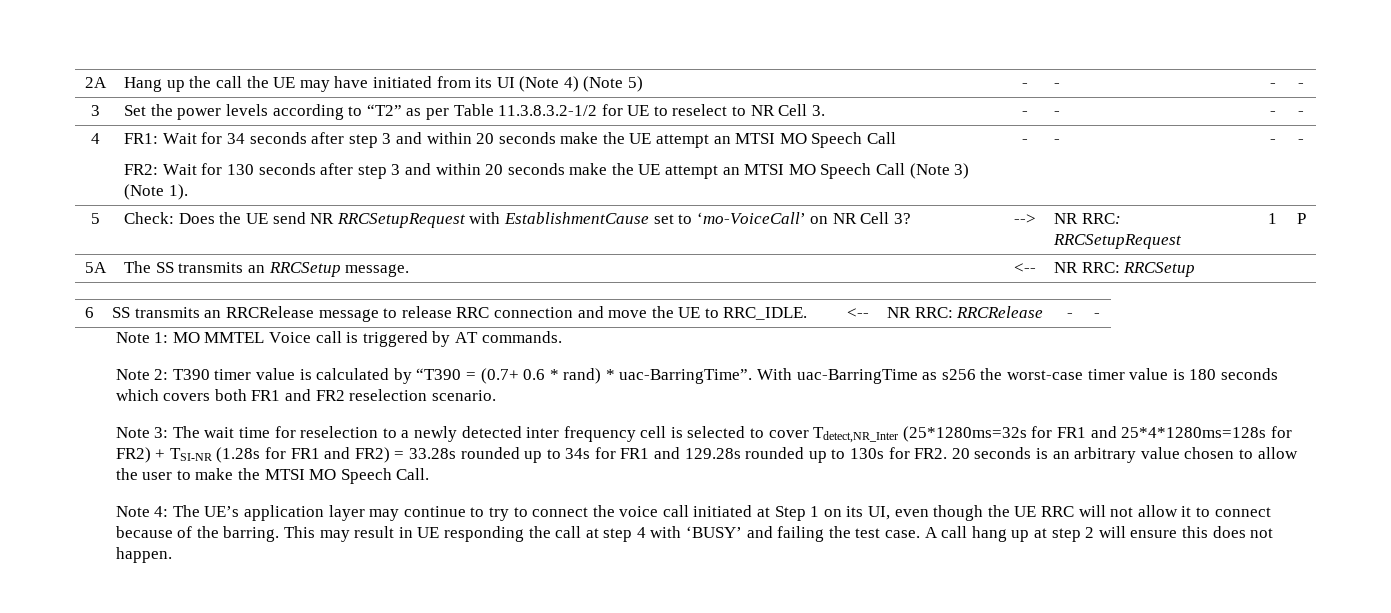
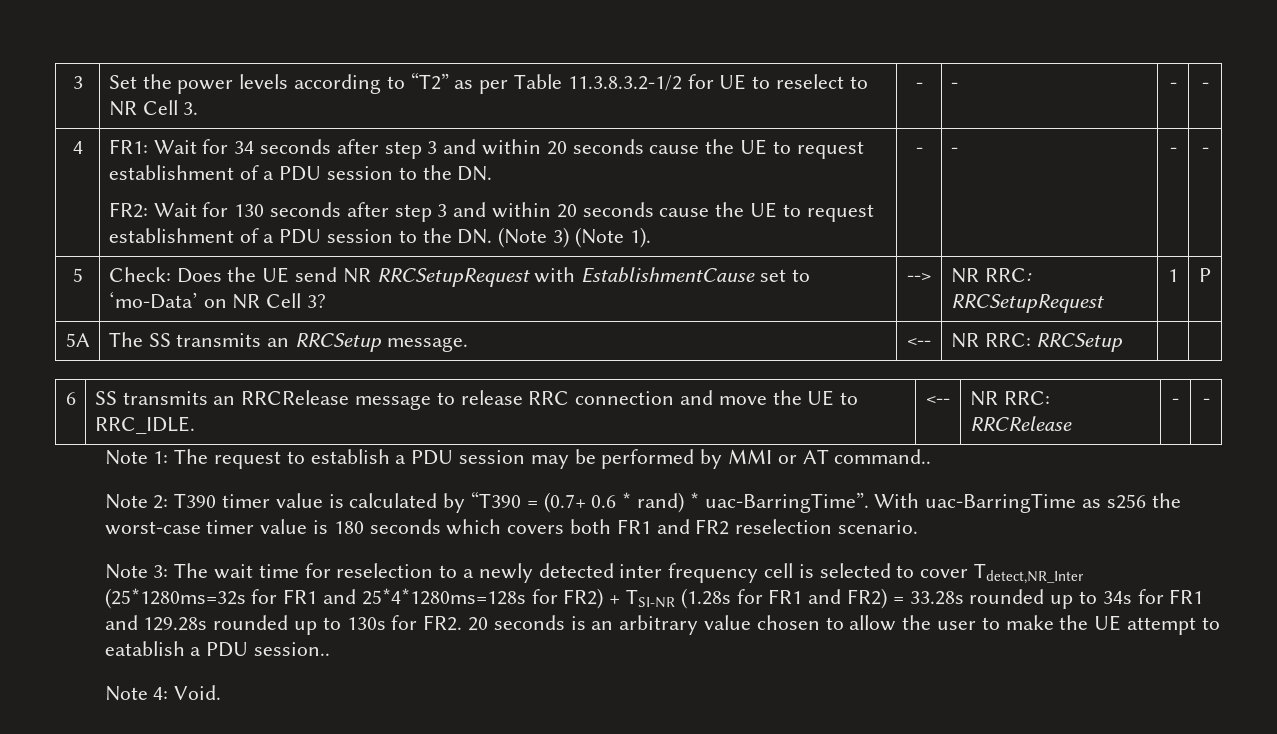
[85,77,107,88] [124,76,644,92] [1021,83,1028,88] [1054,83,1061,88] [1269,83,1276,88] [1298,83,1304,88] 2A | Hang up the call the UE may have initiated from its UI (Note 4) (Note 5) | - | - | - | - // -> (72, 82) none
[560,132,897,148] make the UE attempt an MTSI MO Speech Call -> [649,139,864,159] [108,165,493,181] cause the UE to request establishment of a PDU session to the DN.
[569,163,906,179] make the UE attempt an MTSI MO Speech Call -> [659,202,874,222] [108,228,493,244] cause the UE to request establishment of a PDU session to the DN.
[696,212,806,224] ‘mo-VoiceCall’ -> [108,291,198,309] ‘mo-Data’
[172,331,562,347] MO MMTEL Voice call is triggered by AT commands. -> [174,449,932,469] The request to establish a PDU session may be performed by MMI or AT command..
[264,468,430,484] [115,505,1271,521] [115,526,1274,542] [115,547,172,563] MTSI MO Speech Call. // Note 4: The UE’s application layer may continue to try to connect the voice call initiated at Step 1 on its UI, even though the UE RRC will not allow it to connect because of the barring. This may result in UE responding the call at step 4 with ‘BUSY’ and failing the test case. A call hang up at step 2 will ensure this does not happen. -> [1094,615,1220,635] [104,641,330,657] [104,685,222,701] UE attempt to eatablish a PDU session.. // Note 4: Void.

